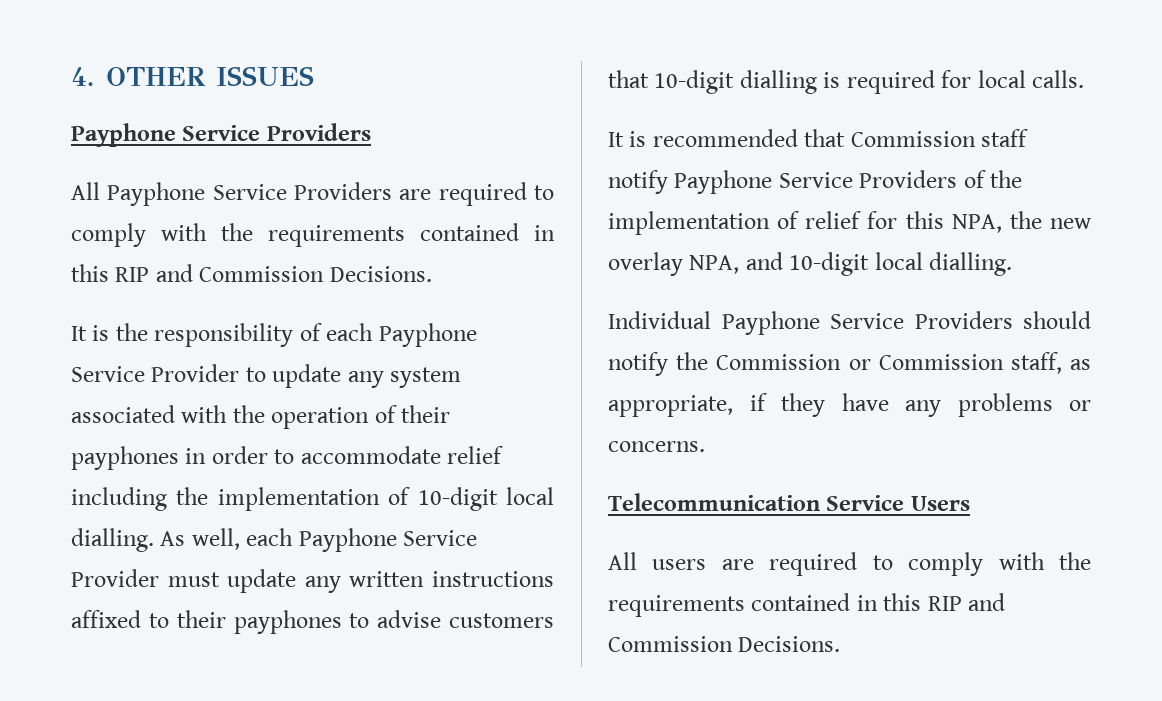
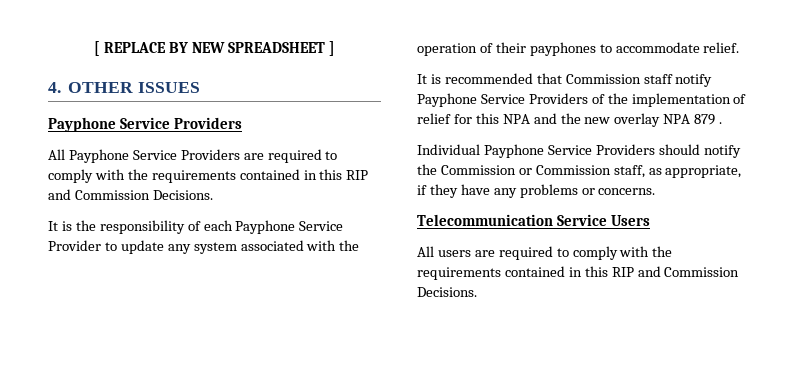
(71, 76) none -> [94,41,335,56] [ REPLACE BY NEW SPREADSHEET ] //
[185,446,504,464] [71,487,554,511] [71,528,478,552] [71,569,554,593] [71,610,554,634] [608,70,1085,94] in order to accommodate relief including the implementation of 10-digit local dialling. As well, each Payphone Service Provider must update any written instructions affixed to their payphones to advise customers that 10-digit dialling is required for local calls. -> [599,42,740,53] to accommodate relief.
[951,214,1002,233] NPA, -> [502,113,557,124] NPA and
[689,252,1013,276] NPA, and 10-digit local dialling. -> [663,114,723,125] NPA 879 .

